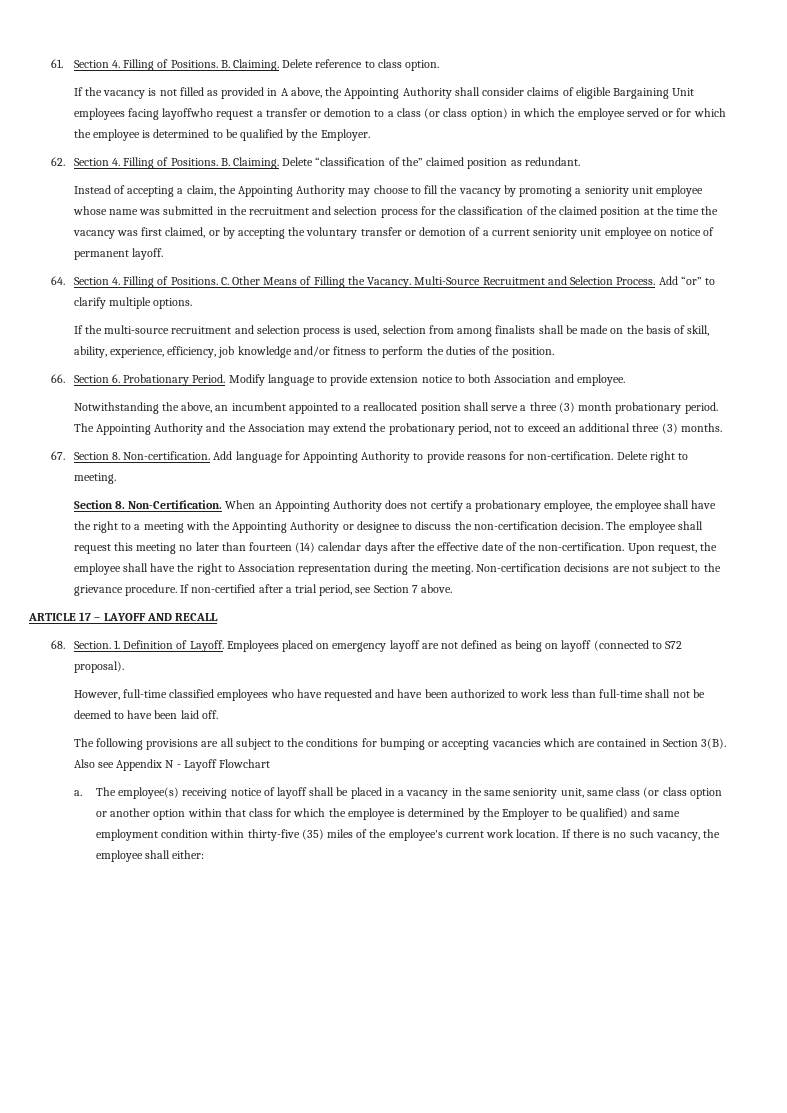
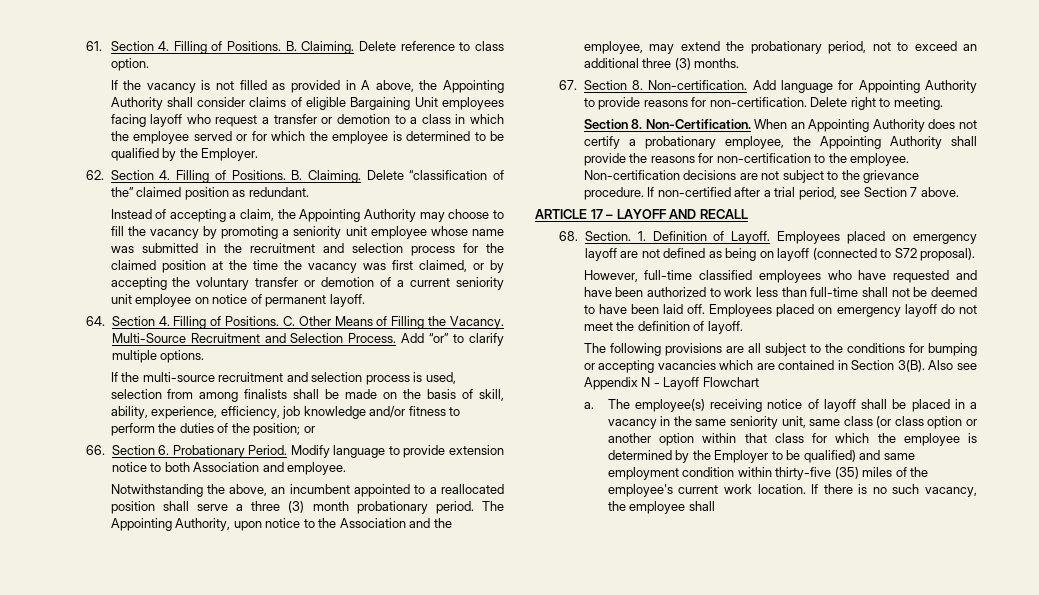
[162,108,214,120] layoffwho -> [150,114,211,127] layoff who
[424,108,508,120] (or class option) -> (451, 119) none
[458,206,557,215] classification of the -> (504, 248) none
[511,347,554,358] position. -> [253,423,315,436] position; or
[154,423,204,435] Authority -> [175,518,406,531] Authority, upon notice to the Association
[247,424,305,432] Association -> [583,41,643,54] employee,
[614,500,717,512] [73,521,703,533] [73,542,718,554] [73,563,473,575] employee shall have the right to a meeting with the Appointing Authority or designee to discuss the non-certification decision. The employee shall request this meeting no later than fourteen (14) calendar days after the effective date of the non-certification. Upon request, the employee shall have the right to Association representation during the meeting. -> [819,136,977,149] [583,153,910,166] Appointing Authority shall provide the reasons for non-certification to the employee.
(218, 714) none -> [709,304,977,317] [583,321,743,334] Employees placed on emergency layoff do not meet the definition of layoff.
[172,850,205,859] either: -> (715, 506) none

